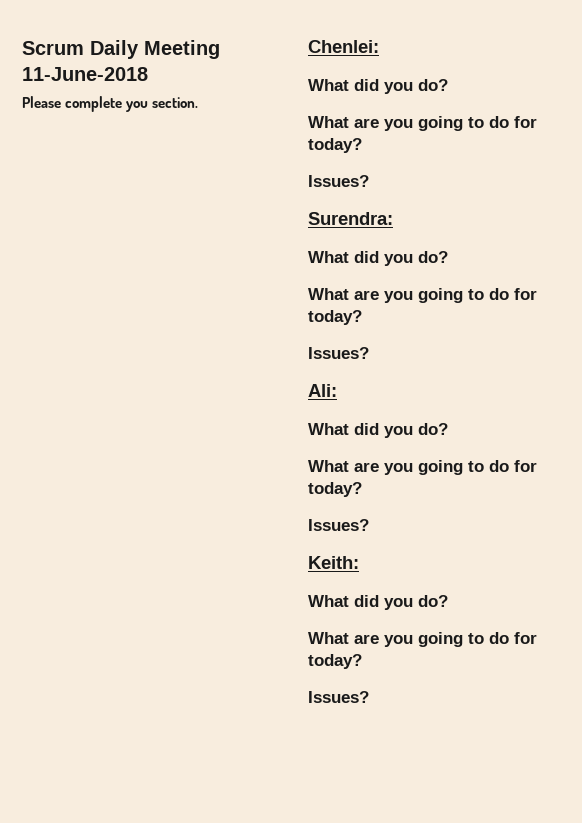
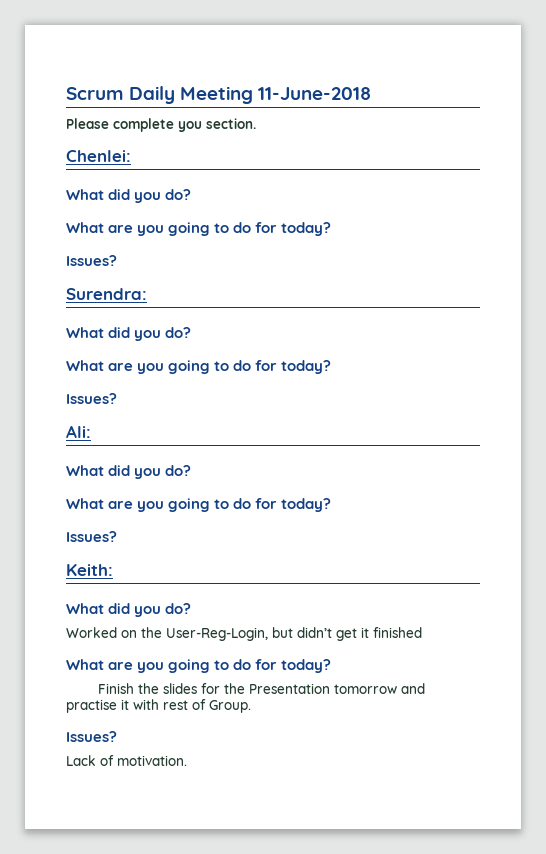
[308,632,537,647] [308,654,362,669] [308,691,369,703] // What are you going to do for today? // Issues? -> [66,627,422,641] [66,659,332,673] [98,683,426,694] [66,699,251,713] [66,731,117,742] [66,755,187,766] // Worked on the User-Reg-Login, but didn’t get it finished // What are you going to do for today? // Finish the slides for the Presentation tomorrow and practise it with rest of Group. // Issues? // Lack of motivation.

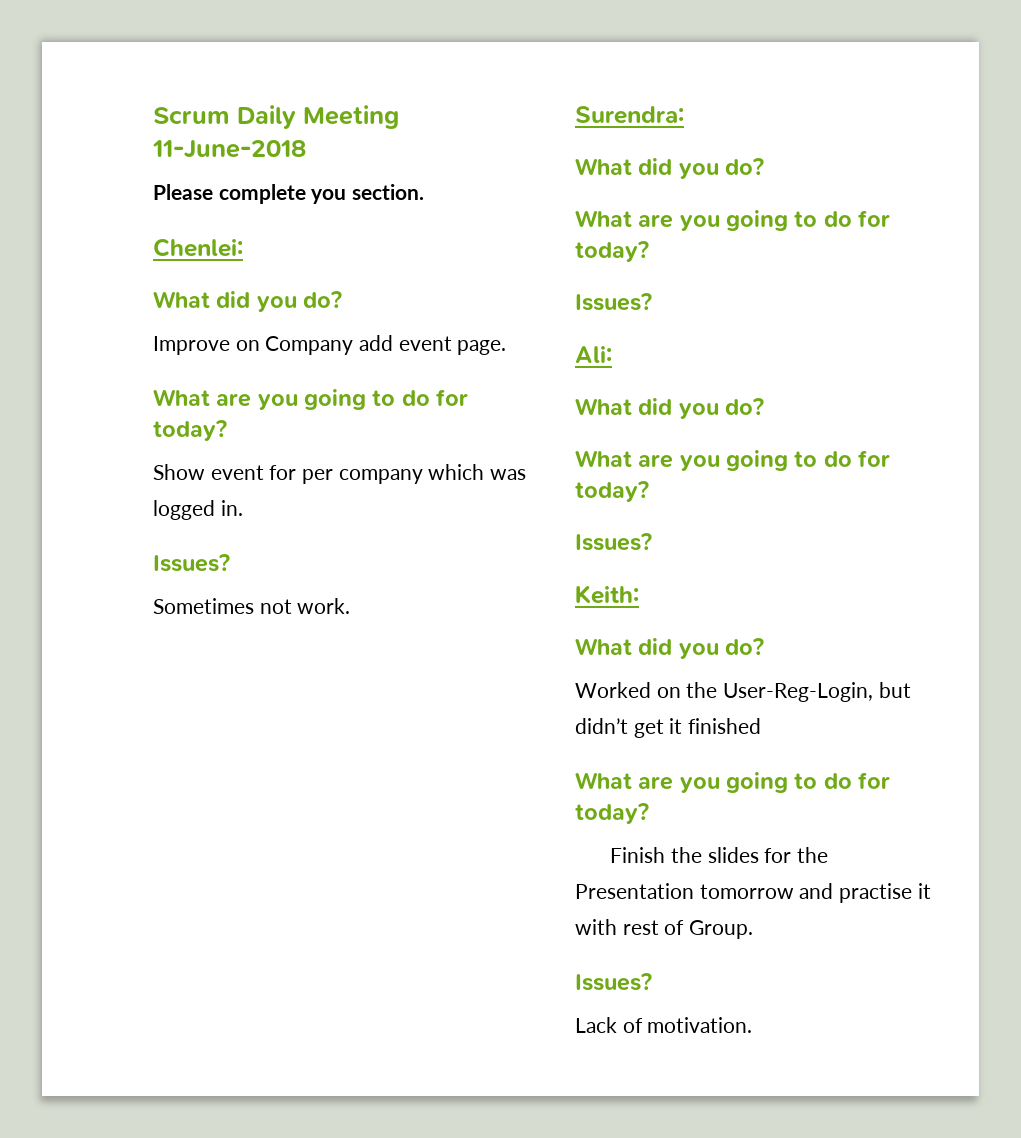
[66,222,332,236] [66,255,117,266] // What are you going to do for today? // Issues? -> [153,335,507,355] [153,389,469,410] [153,420,227,441] [153,464,527,484] [153,500,243,520] [153,554,230,572] [153,598,351,614] // Improve on Company add event page. // What are you going to do for today? // Show event for per company which was logged in. // Issues? // Sometimes not work.

